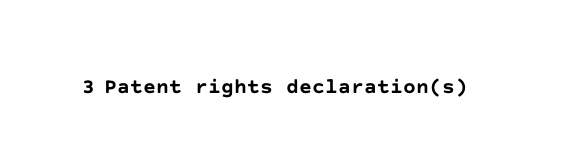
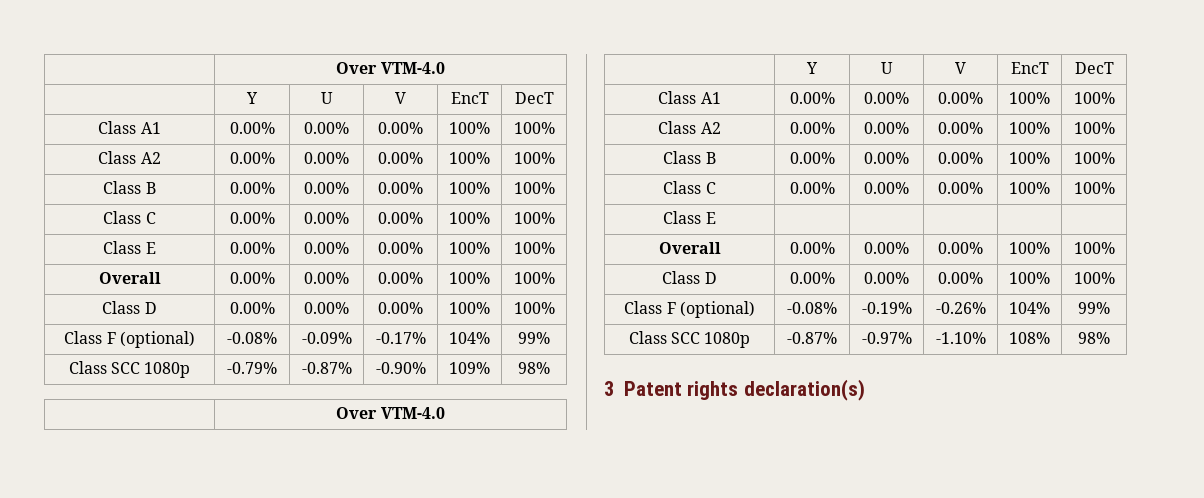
(82, 87) none -> [336,62,445,74] [246,92,258,104] [321,92,333,104] [395,92,406,104] [450,92,489,104] [514,92,554,104] [98,121,161,134] [229,122,275,134] [304,122,349,134] [378,122,423,134] [449,122,490,134] [513,122,555,134] [98,151,161,164] [229,152,275,164] [304,152,349,164] [378,152,423,164] [449,152,490,164] [513,152,555,164] [103,181,156,194] [229,182,275,194] [304,182,349,194] [378,182,423,194] [449,182,490,194] [513,182,555,194] [103,211,156,224] [229,212,275,224] [304,212,349,224] [378,212,423,224] [449,212,490,224] [513,212,555,224] [103,241,156,254] [229,242,275,254] [304,242,349,254] [378,242,423,254] [449,242,490,254] [513,242,555,254] [98,272,161,284] [229,272,275,284] [304,272,349,284] [378,272,423,284] [449,272,490,284] [513,272,555,284] [102,301,157,314] [229,302,275,314] [304,302,349,314] [378,302,423,314] [449,302,490,314] [513,302,555,314] [64,331,195,348] [227,332,277,344] [301,332,352,344] [375,332,426,344] [449,332,490,344] [518,332,550,344] [68,361,191,378] [227,362,277,374] [301,362,352,374] [375,362,426,374] [449,362,490,374] [518,362,550,374] [336,407,445,419] [806,62,818,74] [881,62,893,74] [955,62,966,74] [1010,62,1049,74] [1074,62,1114,74] [658,91,721,104] [789,92,835,104] [864,92,909,104] [938,92,983,104] [1009,92,1050,104] [1073,92,1115,104] [658,121,721,134] [789,122,835,134] [864,122,909,134] [938,122,983,134] [1009,122,1050,134] [1073,122,1115,134] [663,151,716,164] [789,152,835,164] [864,152,909,164] [938,152,983,164] [1009,152,1050,164] [1073,152,1115,164] [663,181,716,194] [789,182,835,194] [864,182,909,194] [938,182,983,194] [1009,182,1050,194] [1073,182,1115,194] [663,211,716,224] [658,242,721,254] [789,242,835,254] [864,242,909,254] [938,242,983,254] [1009,242,1050,254] [1073,242,1115,254] [662,271,717,284] [789,272,835,284] [864,272,909,284] [938,272,983,284] [1009,272,1050,284] [1073,272,1115,284] [624,301,755,318] [787,302,837,314] [861,302,912,314] [935,302,986,314] [1009,302,1050,314] [1078,302,1110,314] [628,331,751,348] [787,332,837,344] [861,332,912,344] [935,332,986,344] [1009,332,1050,344] [1078,332,1110,344] | Over VTM-4.0 // | Y | U | V | EncT | DecT // Class A1 | 0.00% | 0.00% | 0.00% | 100% | 100% // Class A2 | 0.00% | 0.00% | 0.00% | 100% | 100% // Class B | 0.00% | 0.00% | 0.00% | 100% | 100% // Class C | 0.00% | 0.00% | 0.00% | 100% | 100% // Class E | 0.00% | 0.00% | 0.00% | 100% | 100% // Overall | 0.00% | 0.00% | 0.00% | 100% | 100% // Class D | 0.00% | 0.00% | 0.00% | 100% | 100% // Class F (optional) | -0.08% | -0.09% | -0.17% | 104% | 99% // Class SCC 1080p | -0.79% | -0.87% | -0.90% | 109% | 98% // | Over VTM-4.0 // | Y | U | V | EncT | DecT // Class A1 | 0.00% | 0.00% | 0.00% | 100% | 100% // Class A2 | 0.00% | 0.00% | 0.00% | 100% | 100% // Class B | 0.00% | 0.00% | 0.00% | 100% | 100% // Class C | 0.00% | 0.00% | 0.00% | 100% | 100% // Class E | | | | | // Overall | 0.00% | 0.00% | 0.00% | 100% | 100% // Class D | 0.00% | 0.00% | 0.00% | 100% | 100% // Class F (optional) | -0.08% | -0.19% | -0.26% | 104% | 99% // Class SCC 1080p | -0.87% | -0.97% | -1.10% | 108% | 98% //

